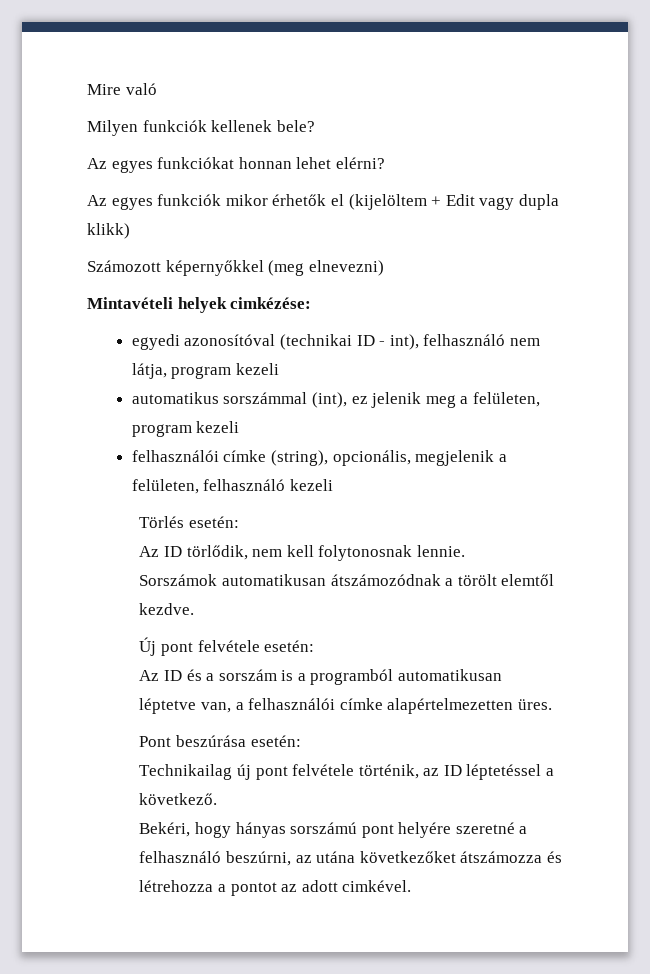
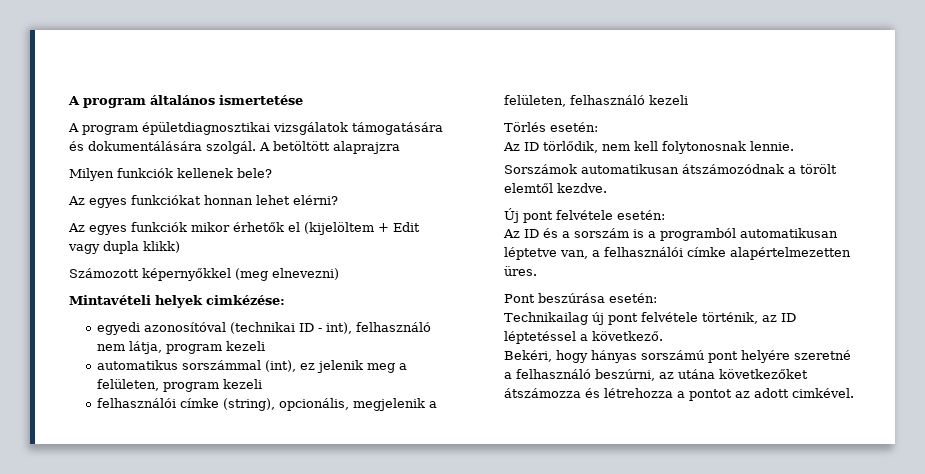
[87,83,157,95] Mire való -> [68,95,303,108] [68,122,443,135] [69,141,400,154] A program általános ismertetése // A program épületdiagnosztikai vizsgálatok támogatására és dokumentálására szolgál. A betöltött alaprajzra

